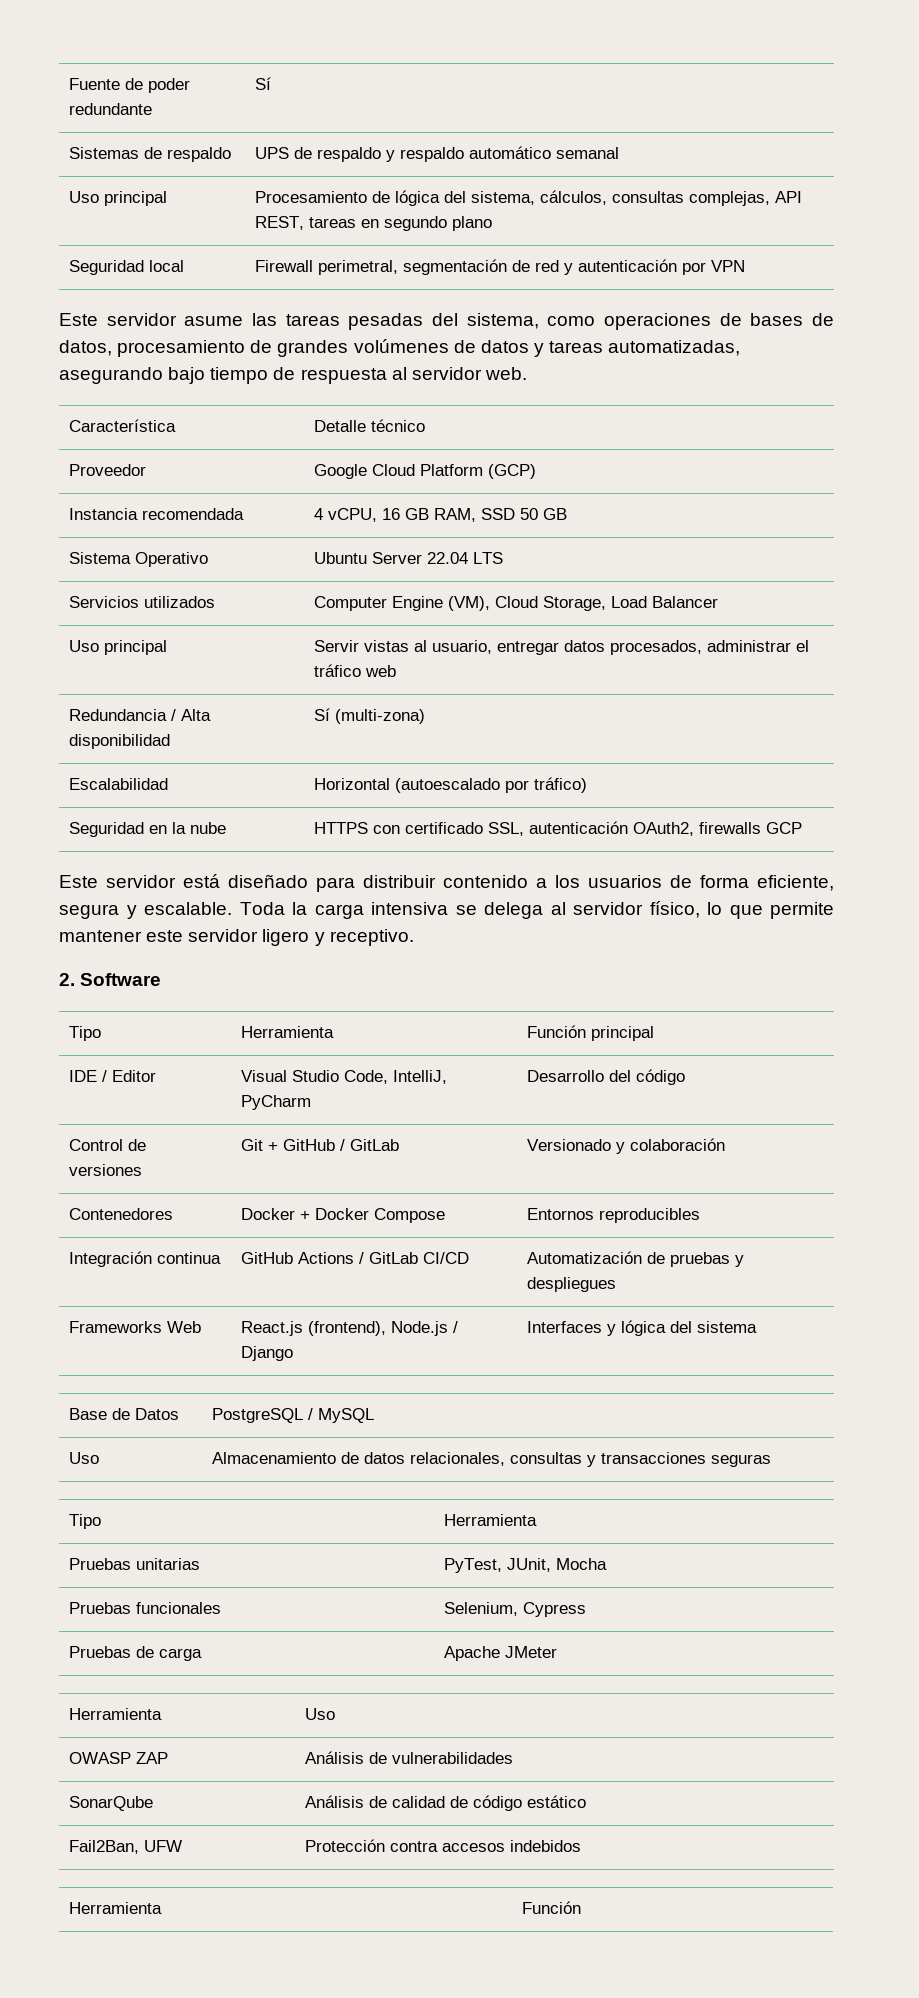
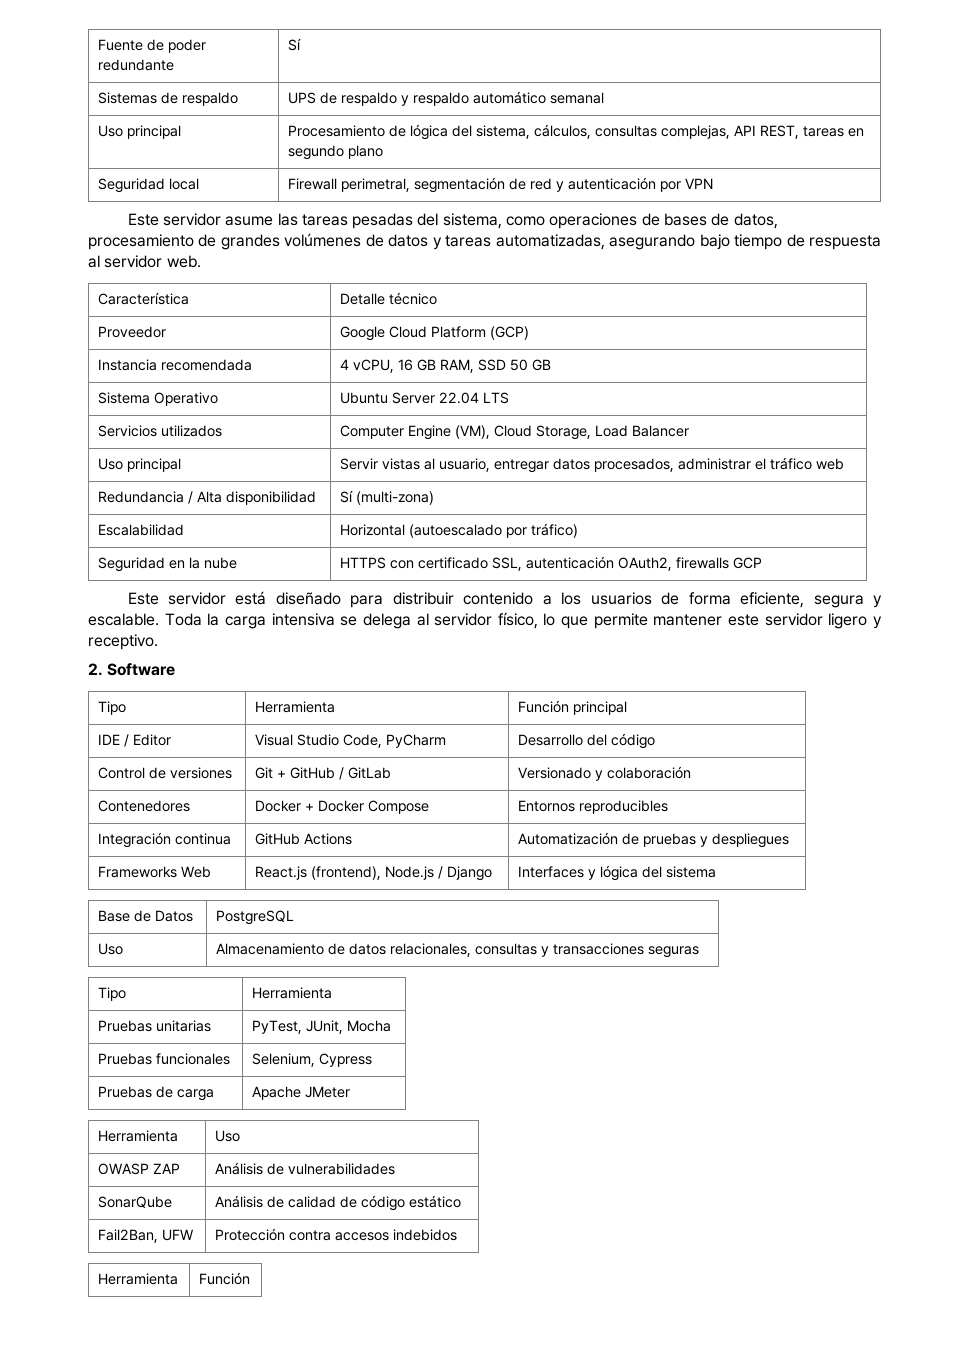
[393,1070,448,1084] IntelliJ, -> (383, 741) none
[359,1252,470,1264] / GitLab CI/CD -> (353, 839) none
[308,1408,375,1423] / MySQL -> (295, 917) none

